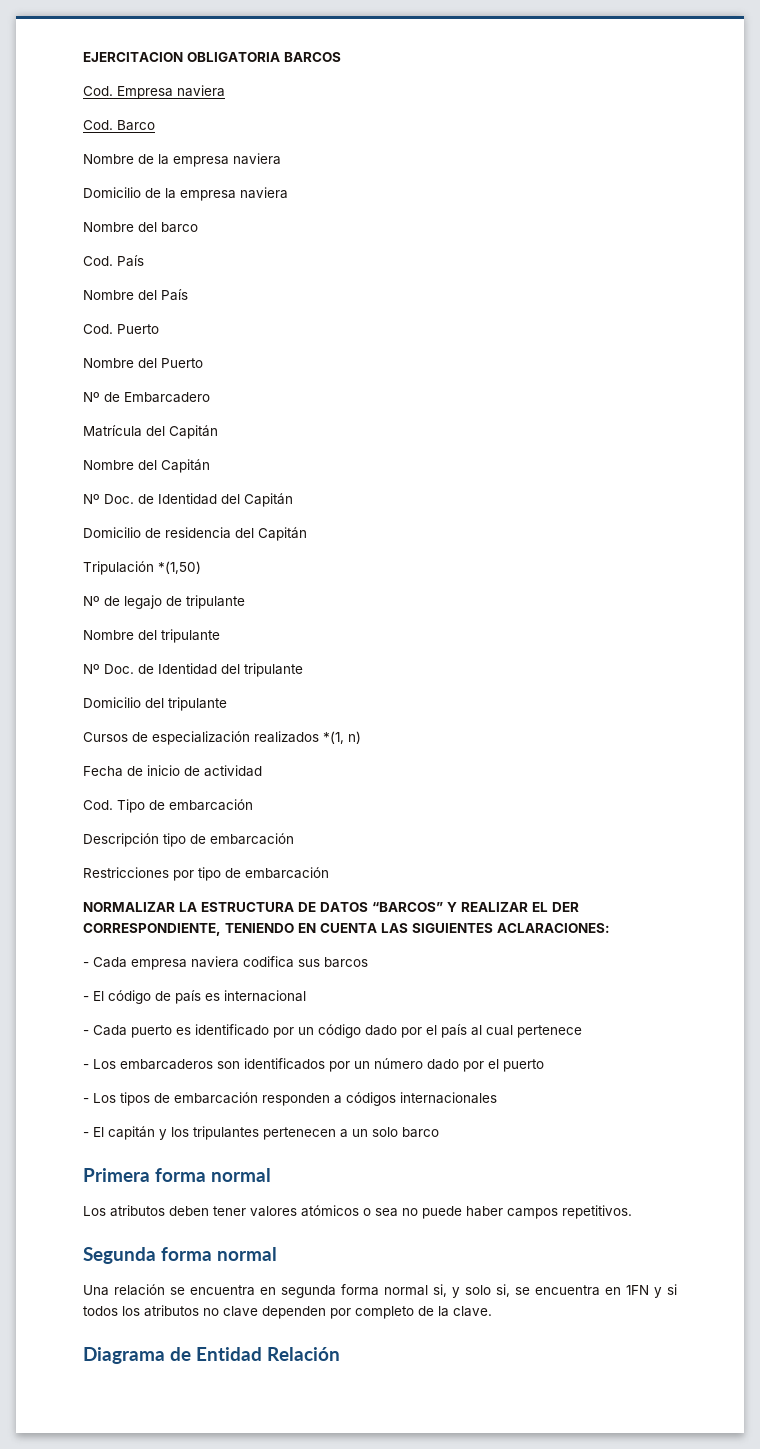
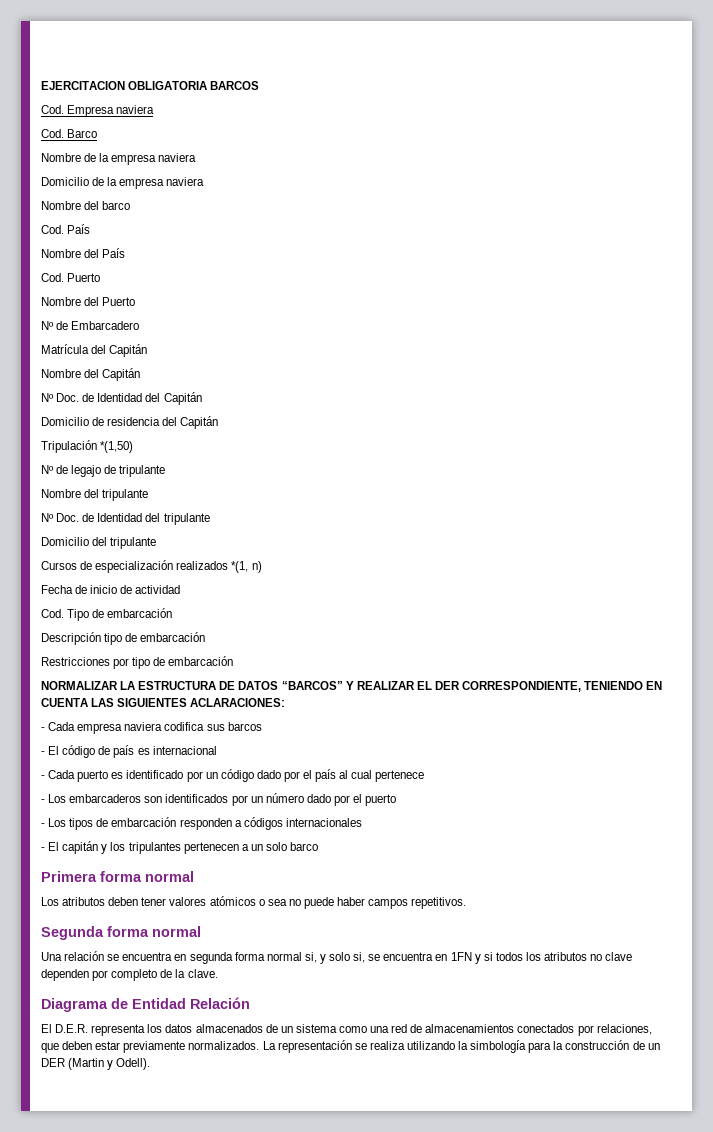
(341, 1354) none -> [41,1024,652,1036] [41,1040,660,1053] [41,1058,151,1070] // El D.E.R. representa los datos almacenados de un sistema como una red de almacenamientos conectados por relaciones, que deben estar previamente normalizados. La representación se realiza utilizando la simbología para la construcción de un DER (Martin y Odell).

